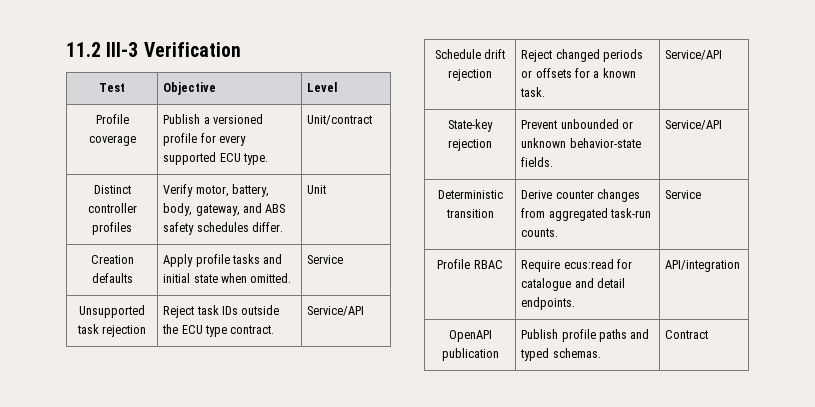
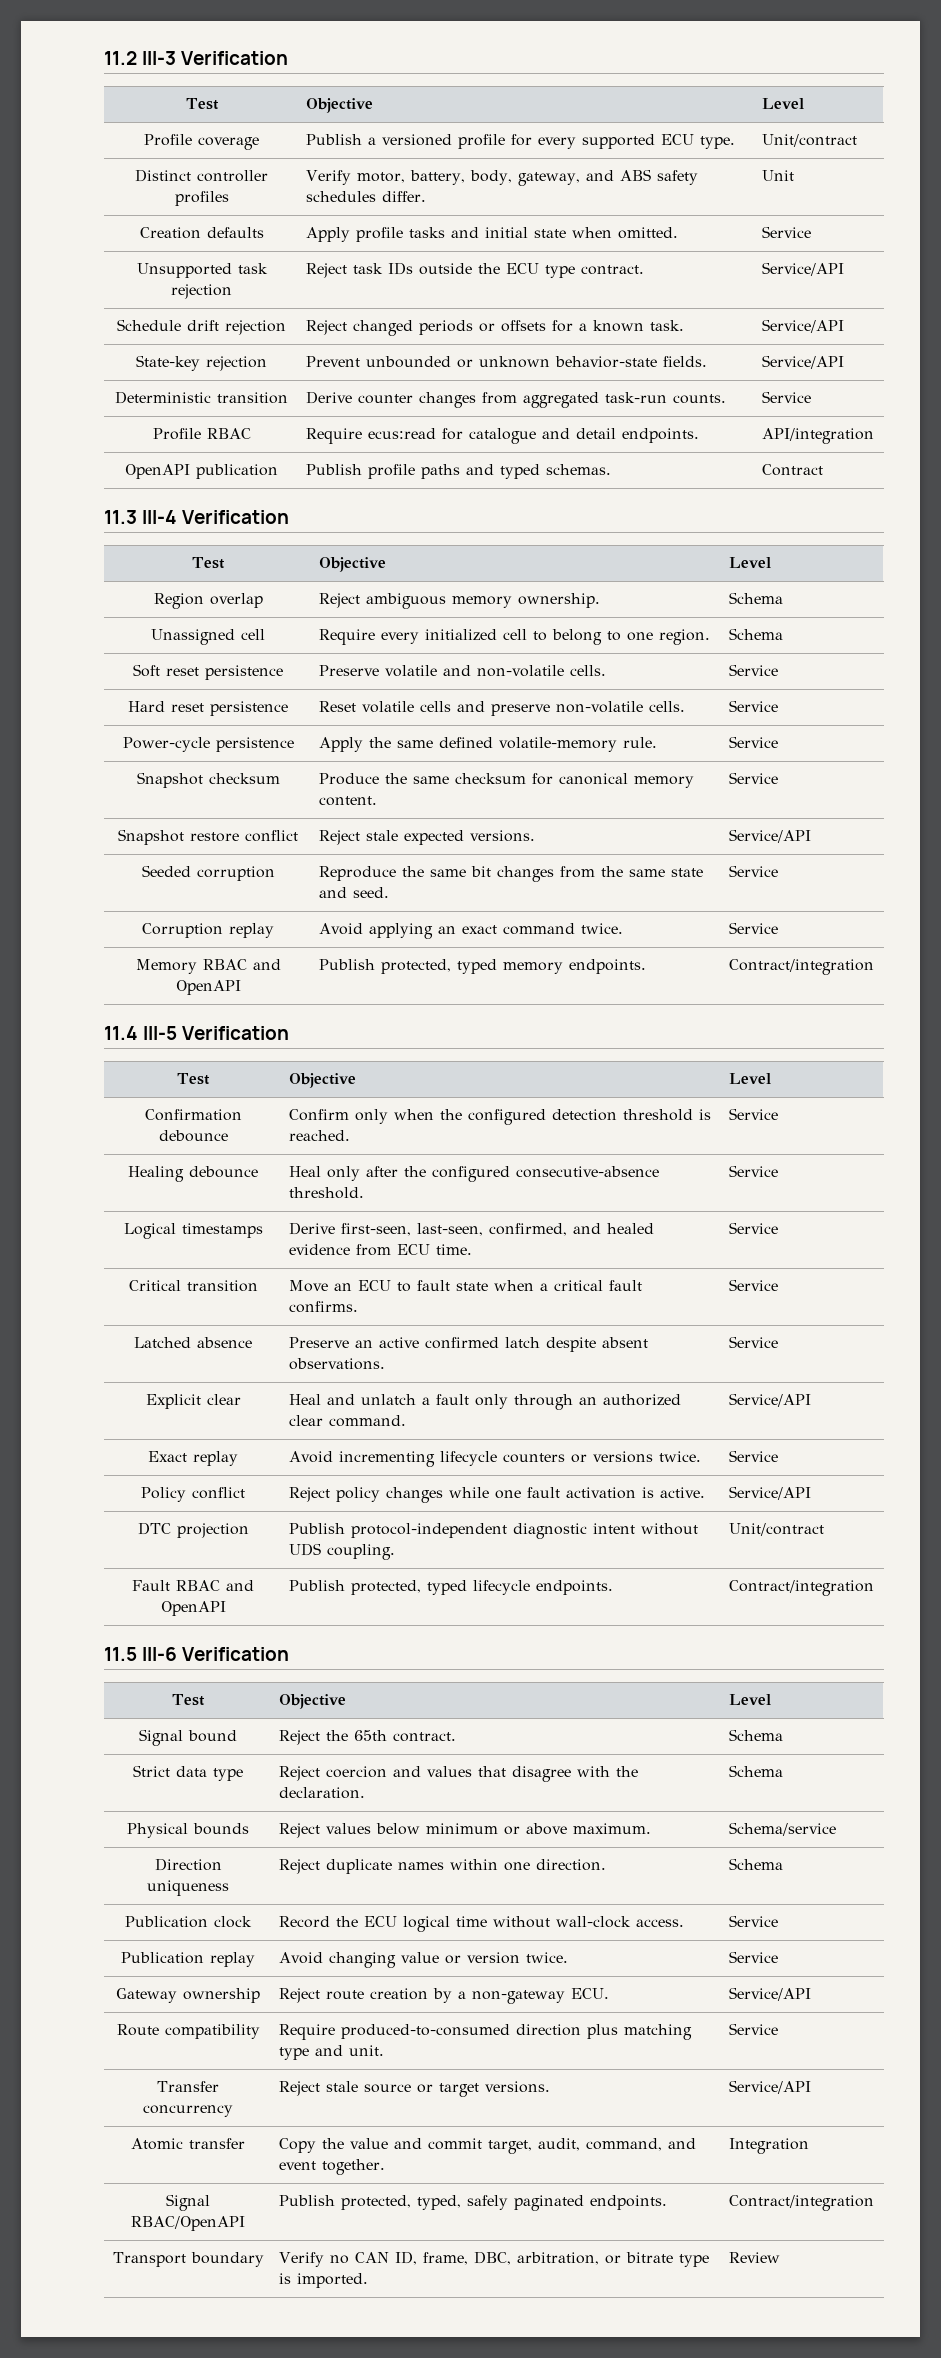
(709, 334) none -> [104,510,290,524] [192,557,226,569] [318,557,386,572] [728,557,771,568] [153,593,263,609] [318,593,600,609] [728,592,783,604] [151,629,265,645] [318,629,710,645] [728,628,783,640] [133,664,283,680] [318,665,606,677] [728,664,778,676] [128,701,288,716] [318,701,685,716] [728,700,778,712] [122,737,294,752] [318,737,657,752] [728,736,778,748] [136,772,280,788] [318,773,694,788] [318,796,377,806] [728,772,778,784] [118,829,298,845] [318,830,535,845] [728,829,811,843] [141,865,275,881] [318,866,703,882] [318,887,389,898] [728,865,778,877] [142,923,274,938] [318,923,623,939] [728,922,778,934] [135,959,281,974] [175,980,241,995] [318,959,646,974] [728,959,874,975] [104,1026,290,1040] [177,1073,211,1085] [288,1073,356,1088] [728,1073,771,1084] [144,1109,242,1121] [158,1130,228,1142] [288,1109,711,1125] [288,1130,350,1141] [728,1108,778,1120] [128,1166,258,1182] [288,1166,659,1182] [288,1187,364,1199] [728,1165,778,1177] [123,1223,263,1239] [288,1222,654,1236] [288,1244,472,1256] [728,1222,778,1234] [128,1280,258,1292] [288,1280,642,1292] [288,1301,358,1313] [728,1279,778,1291] [134,1337,252,1348] [288,1337,648,1352] [288,1358,385,1370] [728,1336,778,1348] [145,1394,241,1409] [288,1394,681,1410] [288,1415,406,1427] [728,1393,811,1407] [148,1451,238,1466] [288,1451,701,1467] [728,1450,778,1462] [141,1487,245,1502] [288,1487,705,1503] [728,1486,811,1500] [137,1522,249,1538] [288,1523,698,1539] [288,1543,395,1560] [728,1523,824,1536] [132,1580,254,1591] [160,1601,226,1616] [288,1580,613,1595] [728,1580,874,1596] [104,1647,290,1661] [172,1694,206,1706] [278,1694,346,1709] [728,1694,771,1705] [139,1729,237,1746] [278,1730,456,1745] [728,1729,783,1741] [133,1765,243,1781] [278,1766,638,1782] [278,1787,365,1799] [728,1765,783,1777] [127,1823,249,1838] [278,1823,651,1838] [728,1822,836,1836] [154,1858,222,1871] [147,1880,229,1896] [278,1859,606,1874] [728,1858,783,1870] [125,1916,252,1928] [278,1916,684,1932] [728,1915,778,1927] [121,1952,255,1967] [278,1952,568,1968] [728,1951,778,1963] [116,1988,260,2003] [278,1988,609,2004] [728,1987,811,2001] [116,2024,260,2039] [278,2024,692,2040] [278,2045,384,2060] [728,2023,778,2035] [157,2081,220,2092] [143,2105,233,2117] [278,2081,550,2097] [728,2080,811,2094] [131,2138,245,2150] [278,2138,696,2154] [278,2159,385,2175] [728,2138,809,2154] [166,2194,210,2211] [131,2216,245,2231] [278,2195,667,2211] [728,2195,874,2211] [112,2252,264,2267] [278,2251,709,2267] [278,2273,368,2288] [728,2252,780,2263] // 11.3 III-4 Verification // Test | Objective | Level // Region overlap | Reject ambiguous memory ownership. | Schema // Unassigned cell | Require every initialized cell to belong to one region. | Schema // Soft reset persistence | Preserve volatile and non-volatile cells. | Service // Hard reset persistence | Reset volatile cells and preserve non-volatile cells. | Service // Power-cycle persistence | Apply the same defined volatile-memory rule. | Service // Snapshot checksum | Produce the same checksum for canonical memory content. | Service // Snapshot restore conflict | Reject stale expected versions. | Service/API // Seeded corruption | Reproduce the same bit changes from the same state and seed. | Service // Corruption replay | Avoid applying an exact command twice. | Service // Memory RBAC and OpenAPI | Publish protected, typed memory endpoints. | Contract/integration // 11.4 III-5 Verification // Test | Objective | Level // Confirmation debounce | Confirm only when the configured detection threshold is reached. | Service // Healing debounce | Heal only after the configured consecutive-absence threshold. | Service // Logical timestamps | Derive first-seen, last-seen, confirmed, and healed evidence from ECU time. | Service // Critical transition | Move an ECU to fault state when a critical fault confirms. | Service // Latched absence | Preserve an active confirmed latch despite absent observations. | Service // Explicit clear | Heal and unlatch a fault only through an authorized clear command. | Service/API // Exact replay | Avoid incrementing lifecycle counters or versions twice. | Service // Policy conflict | Reject policy changes while one fault activation is active. | Service/API // DTC projection | Publish protocol-independent diagnostic intent without UDS coupling. | Unit/contract // Fault RBAC and OpenAPI | Publish protected, typed lifecycle endpoints. | Contract/integration // 11.5 III-6 Verification // Test | Objective | Level // Signal bound | Reject the 65th contract. | Schema // Strict data type | Reject coercion and values that disagree with the declaration. | Schema // Physical bounds | Reject values below minimum or above maximum. | Schema/service // Direction uniqueness | Reject duplicate names within one direction. | Schema // Publication clock | Record the ECU logical time without wall-clock access. | Service // Publication replay | Avoid changing value or version twice. | Service // Gateway ownership | Reject route creation by a non-gateway ECU. | Service/API // Route compatibility | Require produced-to-consumed direction plus matching type and unit. | Service // Transfer concurrency | Reject stale source or target versions. | Service/API // Atomic transfer | Copy the value and commit target, audit, command, and event together. | Integration // Signal RBAC/OpenAPI | Publish protected, typed, safely paginated endpoints. | Contract/integration // Transport boundary | Verify no CAN ID, frame, DBC, arbitration, or bitrate type is imported. | Review

